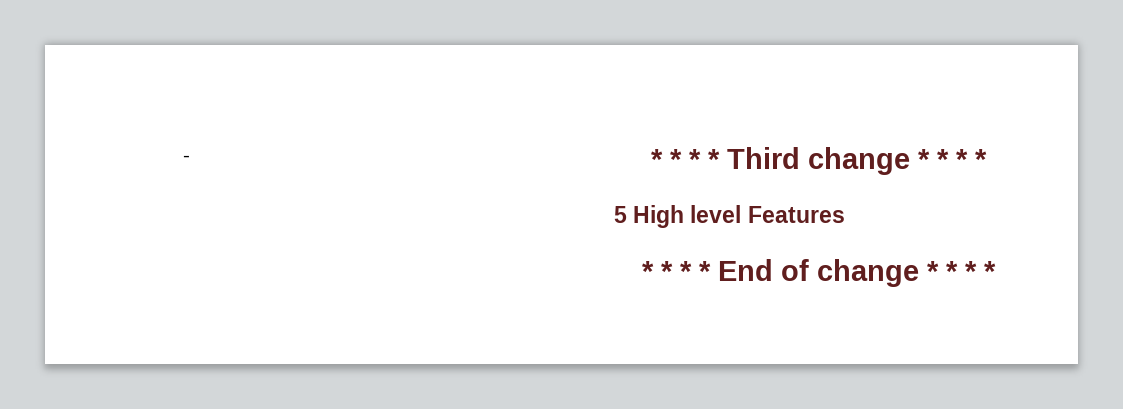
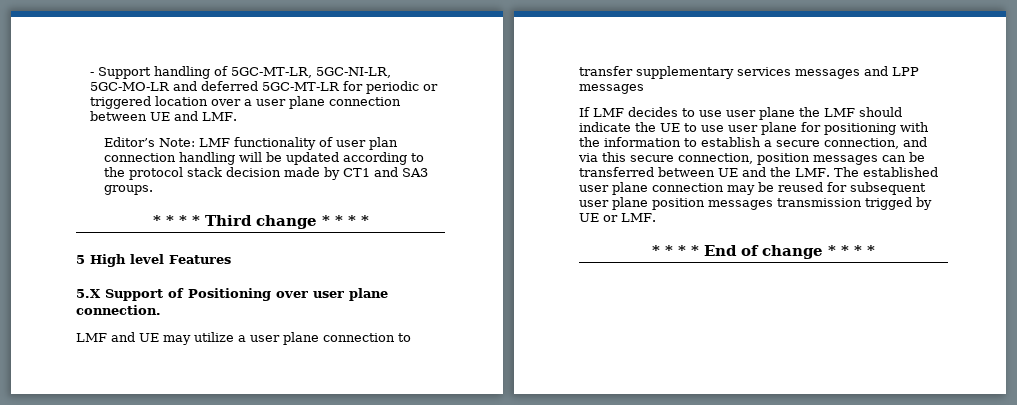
(191, 158) none -> [97,66,391,79] [89,81,438,94] [89,96,401,109] [89,111,237,121] [103,137,398,150] [103,152,424,165] [103,167,428,180] [103,185,153,195] Support handling of 5GC-MT-LR, 5GC-NI-LR, 5GC-MO-LR and deferred 5GC-MT-LR for periodic or triggered location over a user plane connection between UE and LMF. // Editor’s Note: LMF functionality of user plan connection handling will be updated according to the protocol stack decision made by CT1 and SA3 groups.
(845, 214) none -> [76,288,388,301] [76,305,161,315] [76,332,411,345] [579,66,919,79] [579,84,644,94] [579,107,902,120] [579,122,929,135] [579,137,927,149] [578,152,925,165] [579,167,938,177] [579,182,926,195] [579,197,932,210] [579,213,656,222] // 5.X Support of Positioning over user plane connection. // LMF and UE may utilize a user plane connection to transfer supplementary services messages and LPP messages // If LMF decides to use user plane the LMF should indicate the UE to use user plane for positioning with the information to establish a secure connection, and via this secure connection, position messages can be transferred between UE and the LMF. The established user plane connection may be reused for subsequent user plane position messages transmission trigged by UE or LMF.

